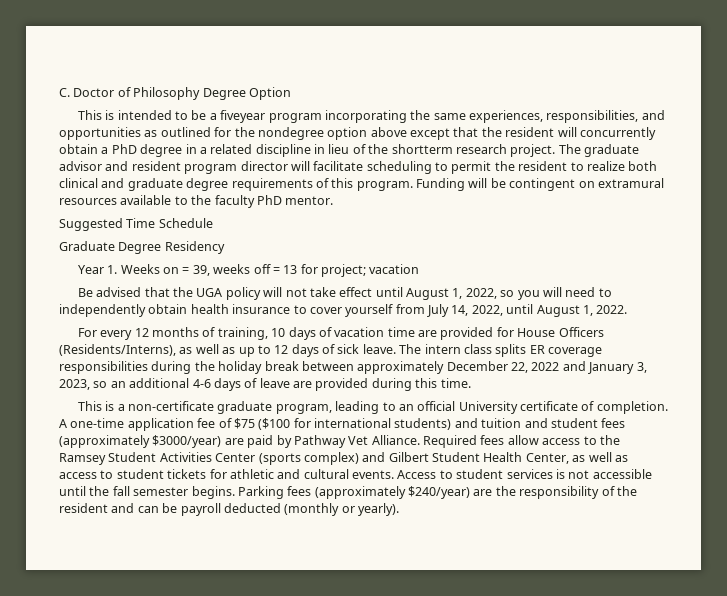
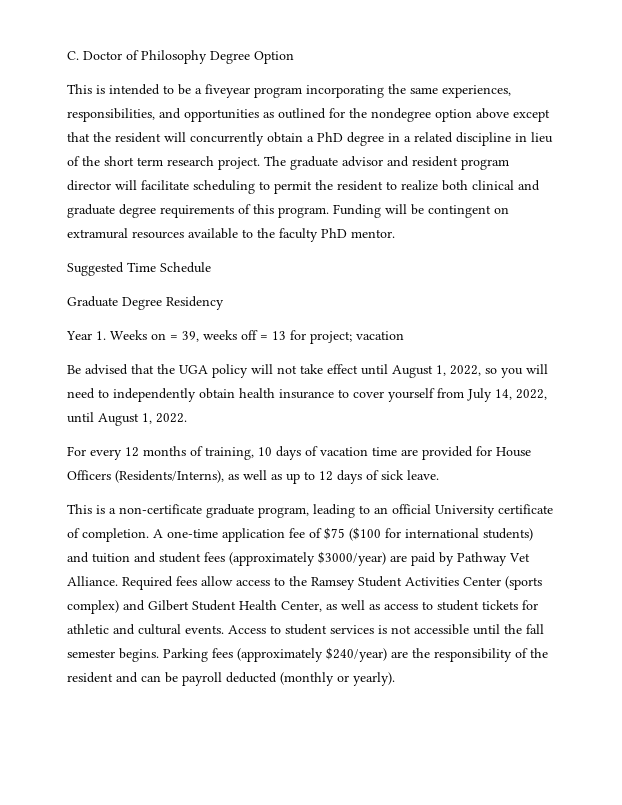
[391,144,453,154] shortterm -> [104,156,163,166] short term
[399,344,602,357] [59,361,647,374] [59,378,471,391] The intern class splits ER coverage responsibilities during the holiday break between approximately December 22, 2022 and January 3, 2023, so an additional 4-6 days of leave are provided during this time. -> (439, 475) none

